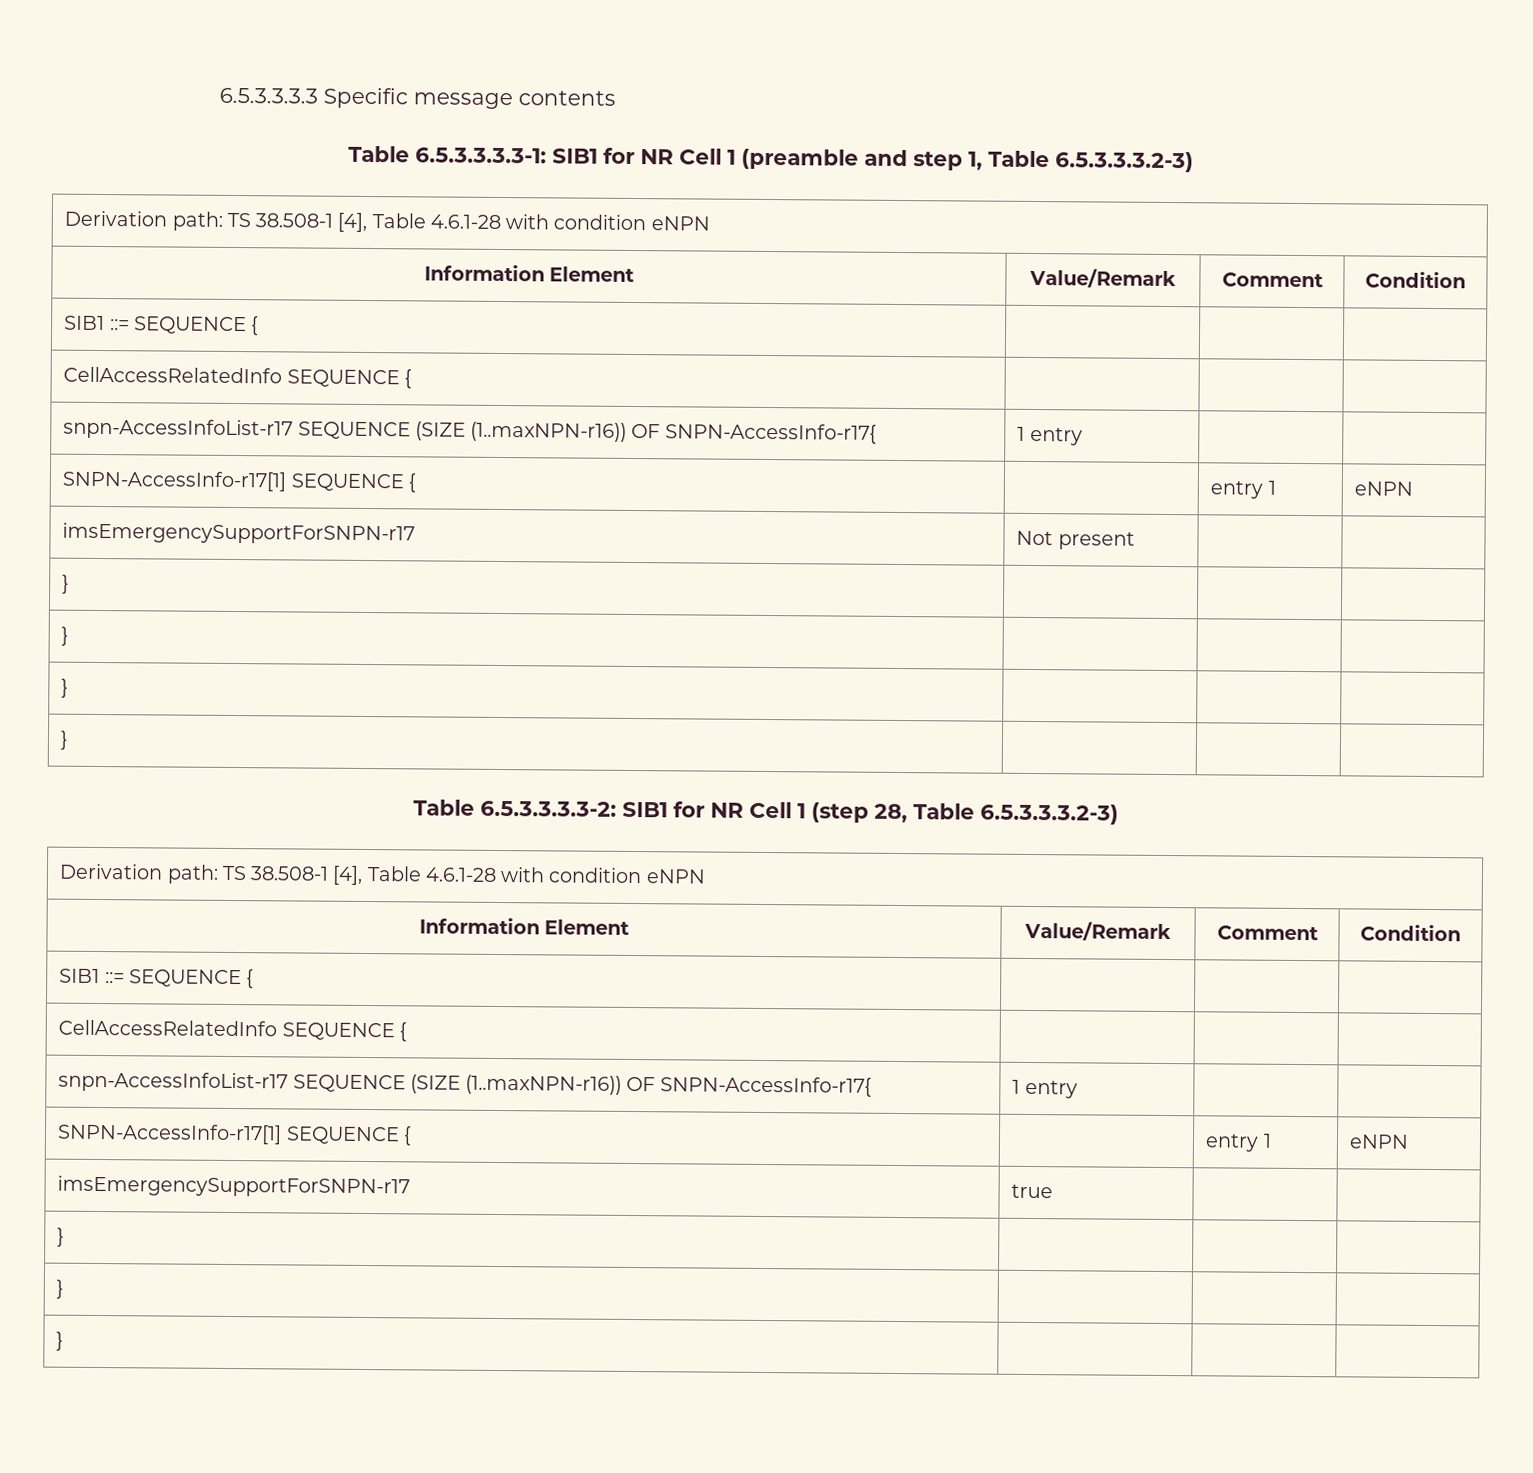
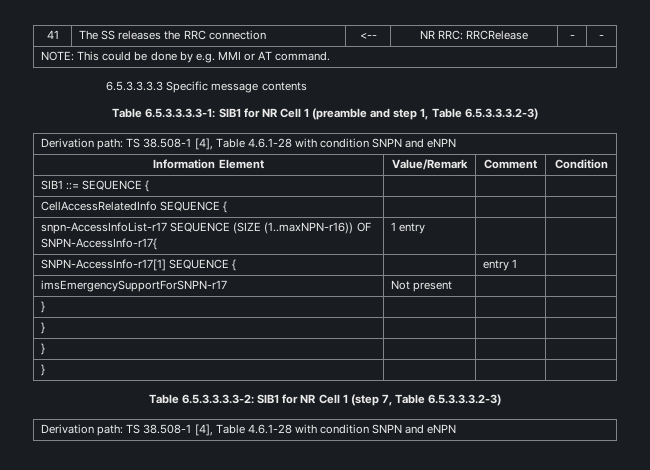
(218, 95) none -> [46,30,59,39] [79,30,266,40] [359,32,377,39] [419,30,529,40] [569,35,575,39] [599,35,604,39] [41,51,331,63] 41 | The SS releases the RRC connection | <-- | NR RRC: RRCRelease | - | - // NOTE: This could be done by e.g. MMI or AT command. //
(647, 222) none -> [372,138,425,148] SNPN and
[1354,481,1414,496] eNPN -> (518, 263) none
[874,803,908,824] 28, -> [381,394,392,406] 7,
[645,869,705,884] [418,917,631,935] [1024,920,1171,942] [1216,925,1319,941] [1360,924,1461,942] [59,968,255,989] [58,1019,407,1042] [58,1071,872,1097] [1012,1079,1078,1099] [57,1123,412,1146] [1205,1133,1272,1152] [1349,1134,1410,1149] [57,1175,411,1198] [1011,1183,1054,1199] [57,1227,66,1247] [56,1279,65,1299] [56,1331,65,1351] eNPN // Information Element | Value/Remark | Comment | Condition // SIB1 ::= SEQUENCE { | | | // CellAccessRelatedInfo SEQUENCE { | | | // snpn-AccessInfoList-r17 SEQUENCE (SIZE (1..maxNPN-r16)) OF SNPN-AccessInfo-r17{ | 1 entry | | // SNPN-AccessInfo-r17[1] SEQUENCE { | | entry 1 | eNPN // imsEmergencySupportForSNPN-r17 | true | | // } | | | // } | | | // } | | | -> [372,424,457,434] SNPN and eNPN

